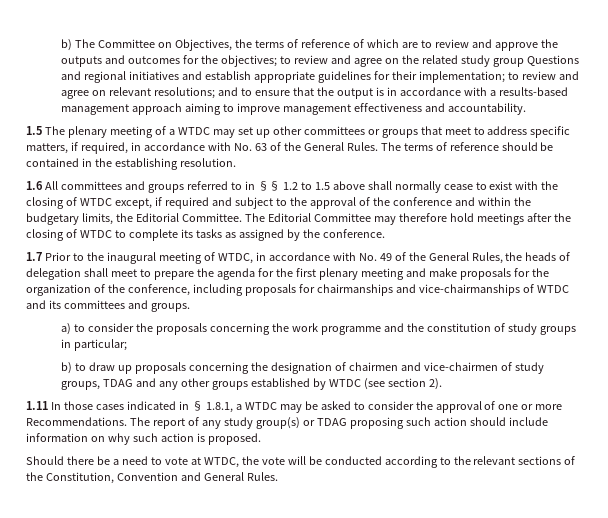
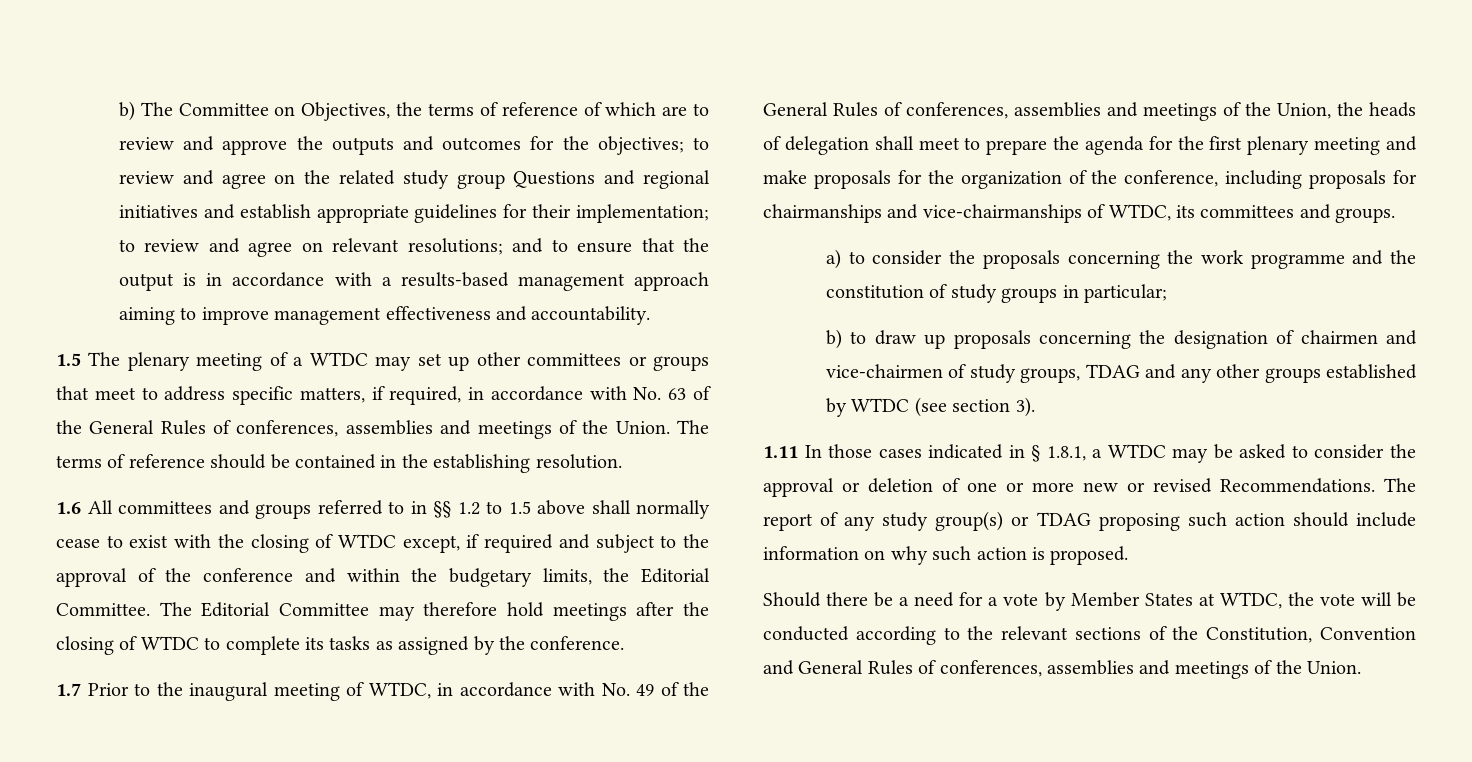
[346,142,378,151] Rules. -> [160,420,670,439] Rules of conferences, assemblies and meetings of the Union.
[471,252,503,264] Rules, -> [833,102,1331,121] Rules of conferences, assemblies and meetings of the Union,
[536,285,569,293] [26,300,46,309] WTDC and -> [1108,204,1171,221] WTDC,
[428,378,442,390] 2). -> [1015,397,1035,417] 3).
(482, 407) none -> [842,478,933,493] or deletion
(563, 407) none -> [1083,478,1212,493] new or revised
[150,457,188,465] to vote -> [959,592,1193,611] for a vote by Member States
[246,472,278,481] Rules. -> [867,660,1361,679] Rules of conferences, assemblies and meetings of the Union.

